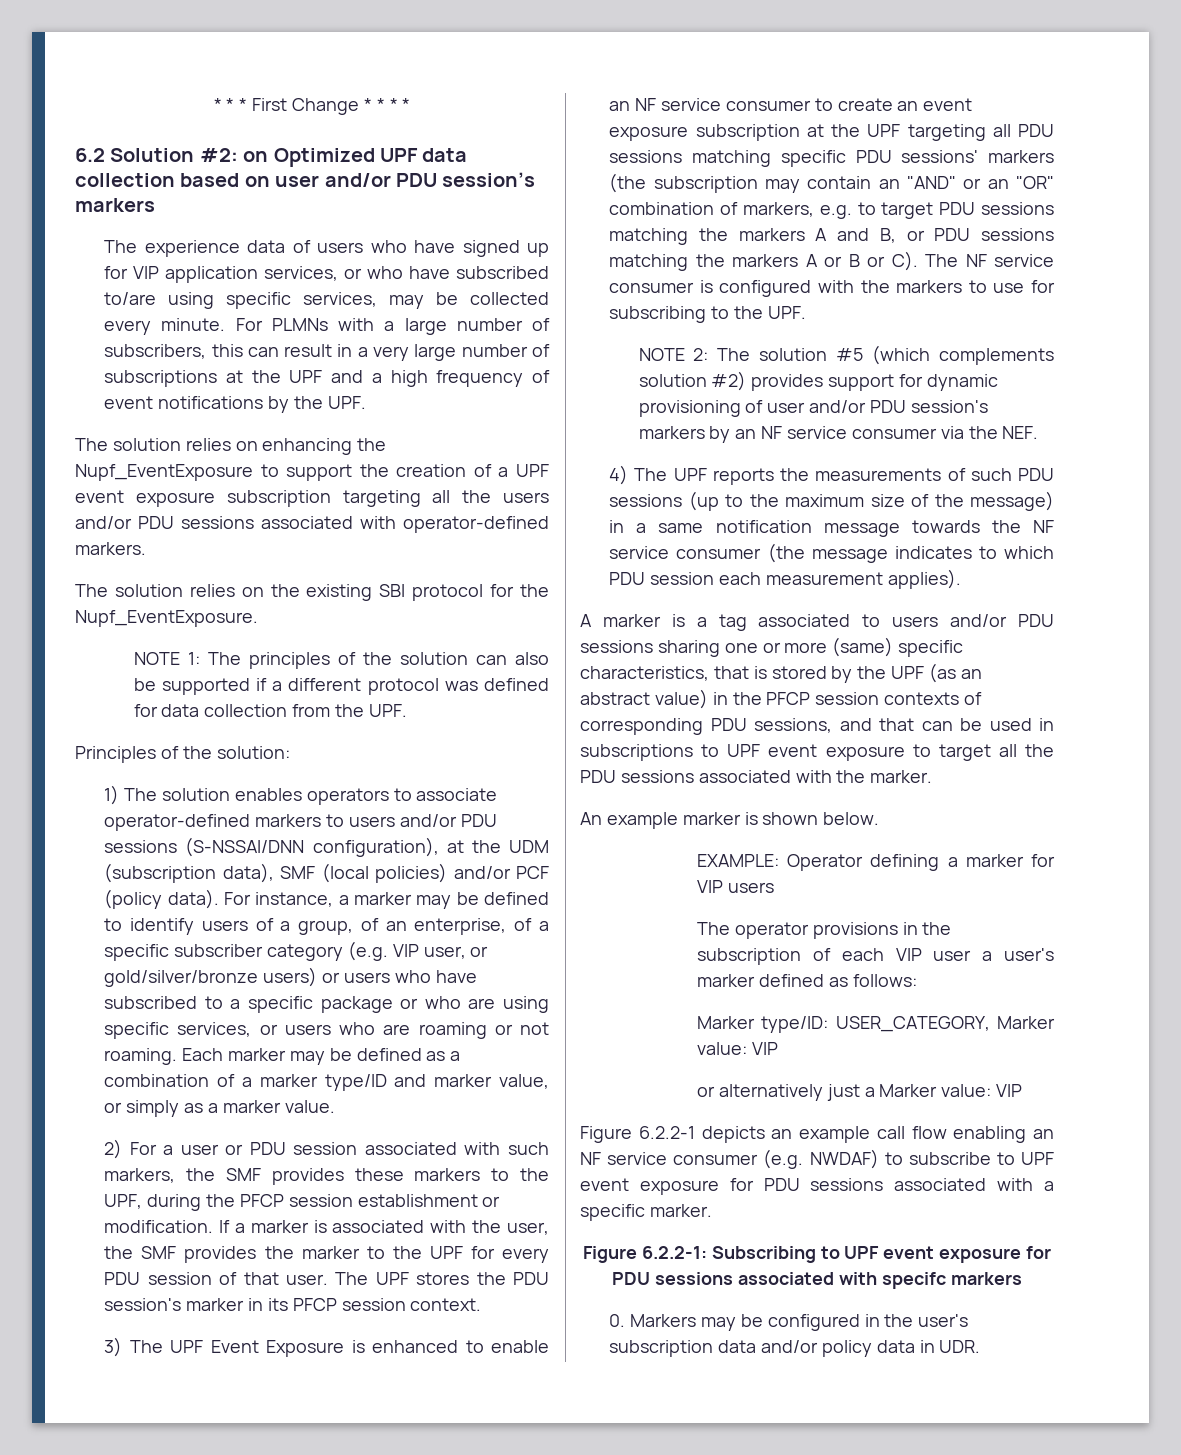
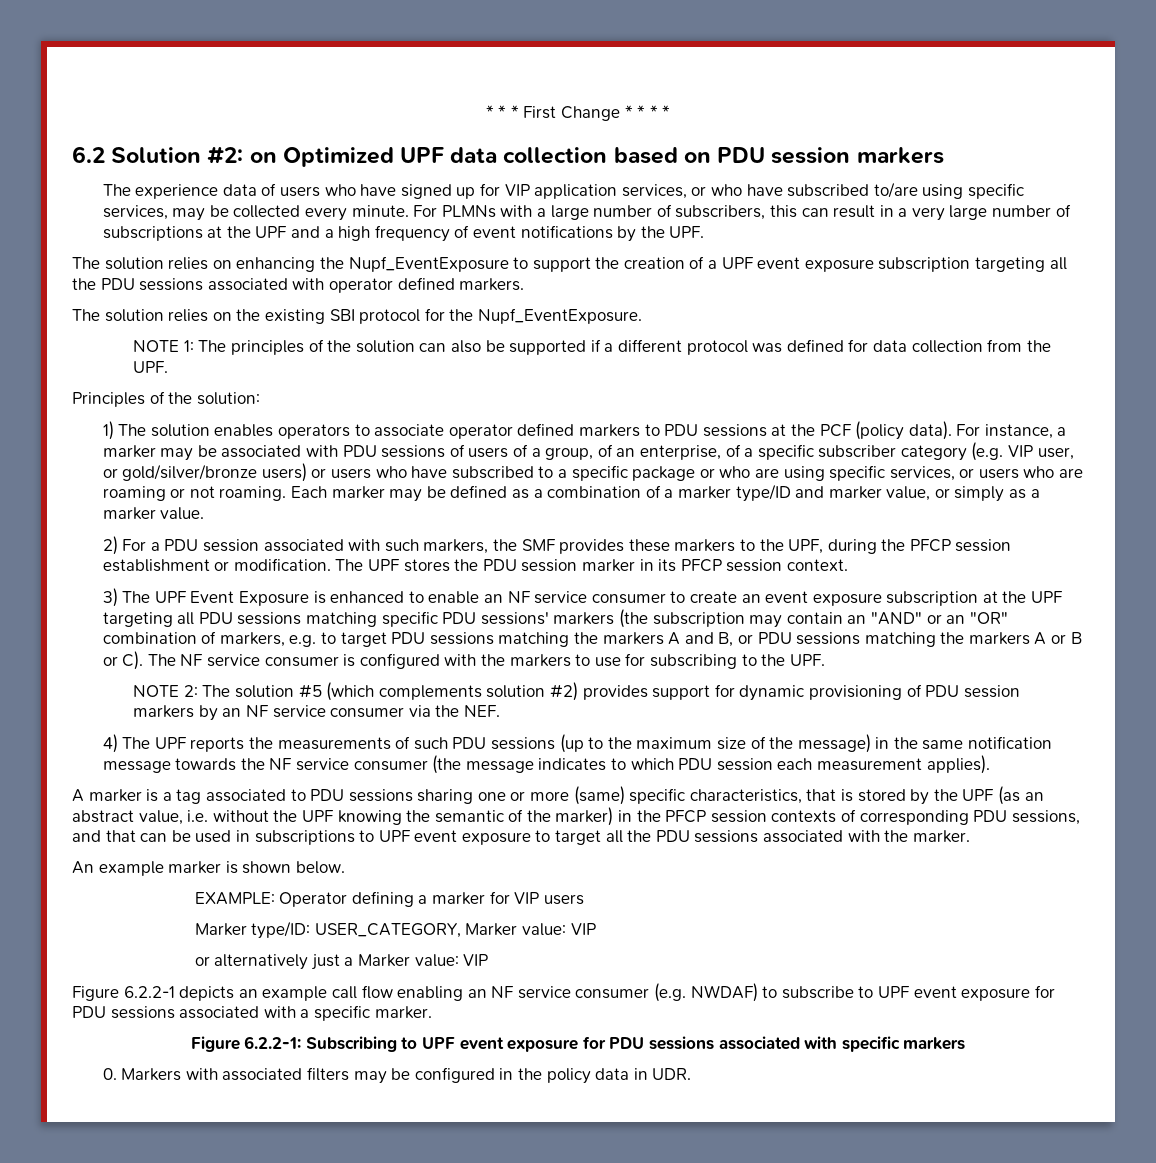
[275,172,536,187] user and/or PDU session’s -> [717,147,851,164] PDU session
[502,492,549,503] [75,516,549,533] users and/or PDU sessions associated with operator-defined -> [100,277,455,293] PDU sessions associated with operator defined
[104,814,497,831] [104,837,549,857] [104,863,511,883] operator-defined markers to users and/or PDU sessions (S-NSSAI/DNN configuration), at the UDM (subscription data), SMF (local policies) and/or -> [448,423,815,439] operator defined markers to PDU sessions at the
[484,892,550,905] [104,918,195,935] defined to identify -> [221,444,465,458] associated with PDU sessions of
[180,1144,244,1155] user or -> (160, 546) none
[219,1220,550,1235] [104,1246,549,1263] [104,1272,328,1285] If a marker is associated with the user, the SMF provides the marker to the UPF for every PDU session of that user. -> (331, 564) none
[104,1298,182,1311] session's -> [521,559,578,572] session
[767,400,988,413] user and/or PDU session's -> [925,685,1020,698] PDU session
[636,523,647,533] a -> [893,737,918,749] the
[892,614,1008,627] users and/or -> (306, 795) none
[654,689,708,709] value) -> [138,807,614,826] value, i.e. without the UPF knowing the semantic of the marker)
[696,922,952,939] [696,948,1054,965] [696,974,917,987] // The operator provisions in the subscription of each VIP user a user's marker defined as follows: -> (584, 899) none
[881,1272,946,1289] specifc -> [841,1036,900,1052] specific
(697, 1320) none -> [185,1067,350,1081] with associated filters
[918,1314,969,1327] [609,1340,818,1357] user's subscription data and/or -> (542, 1074) none

